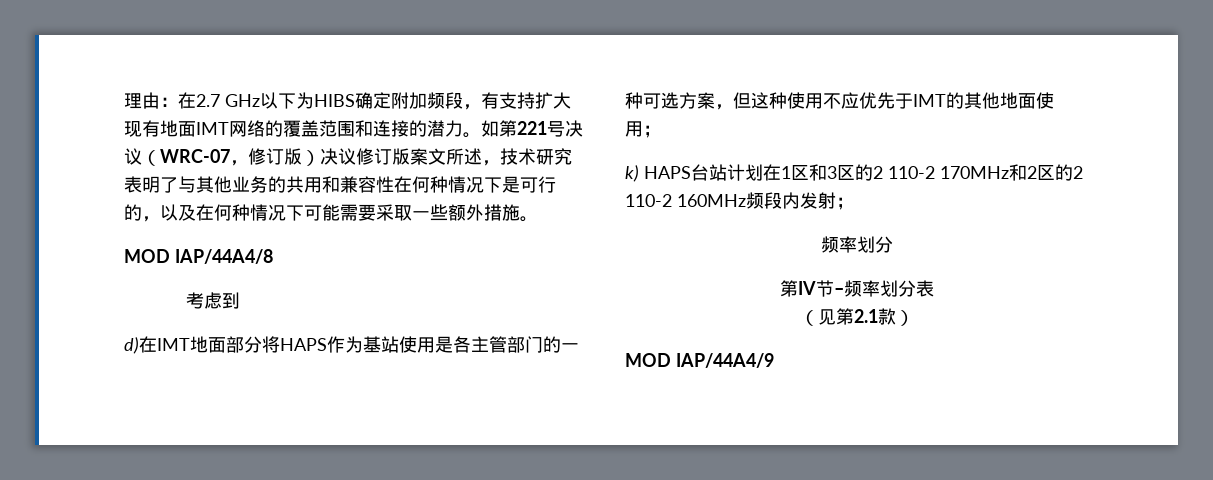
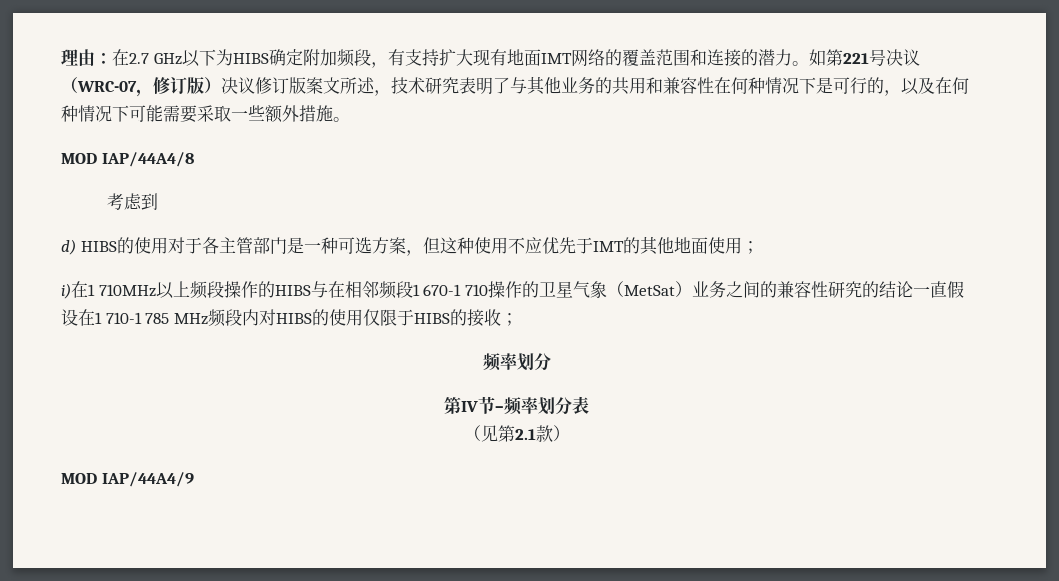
[139,336,453,353] 在IMT地面部分将HAPS作为基站使用是 -> [80,237,202,254] HIBS的使用对于
[543,336,561,353] 的 -> [286,237,304,254] 是
[625,164,1083,182] [625,192,836,209] k) HAPS台站计划在1区和3区的2 110-2 170MHz和2区的2 110-2 160MHz频段内发射 -> [61,281,964,299] [61,309,501,327] i)在1 710MHz以上频段操作的HIBS与在相邻频段1 670-1 710操作的卫星气象（MetSat）业务之间的兼容性研究的结论一直假设在1 710-1 785 MHz频段内对HIBS的使用仅限于HIBS的接收

